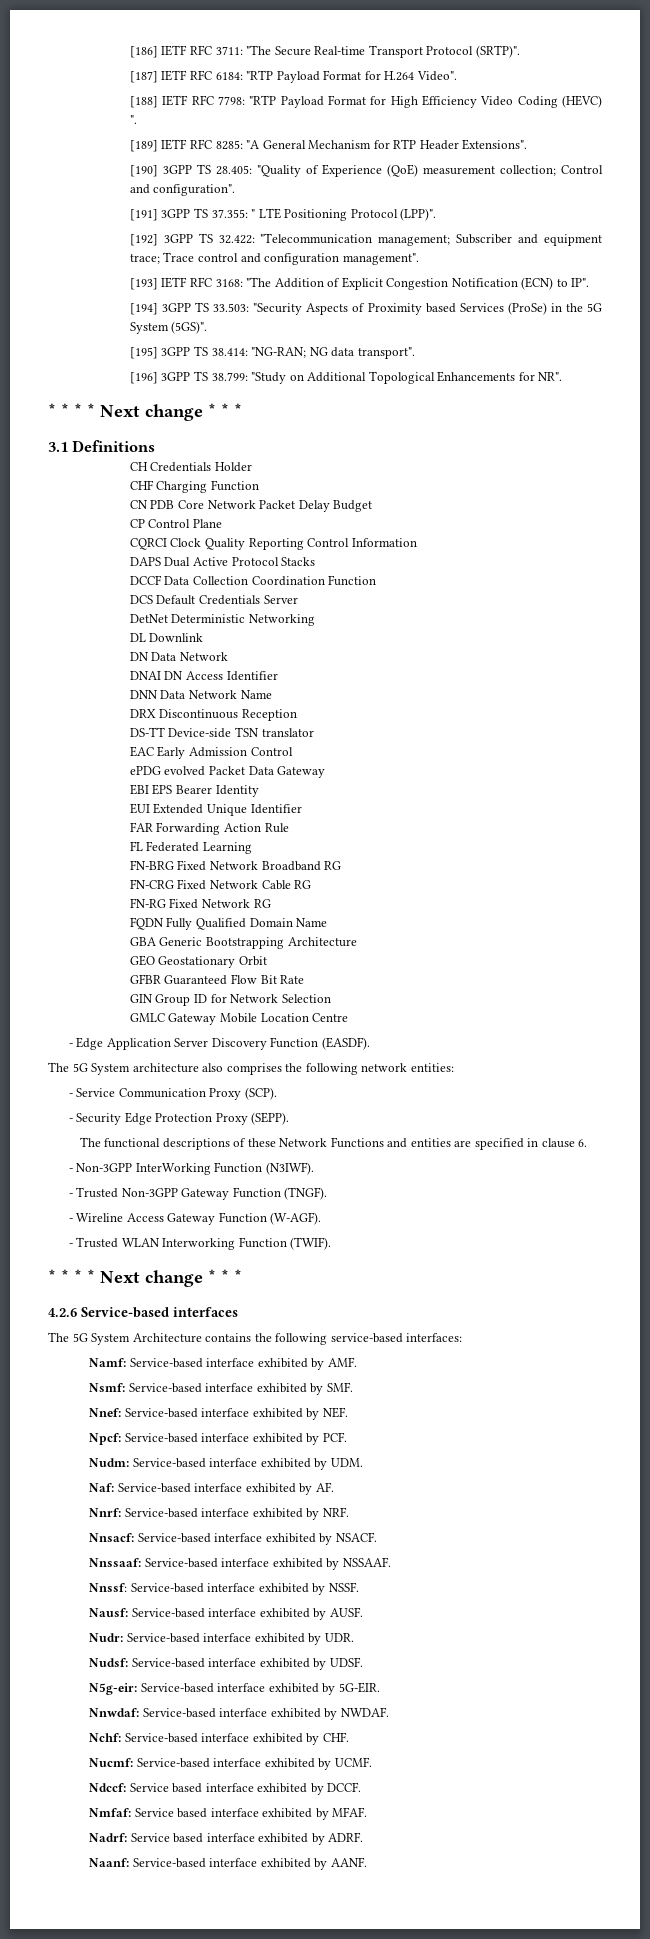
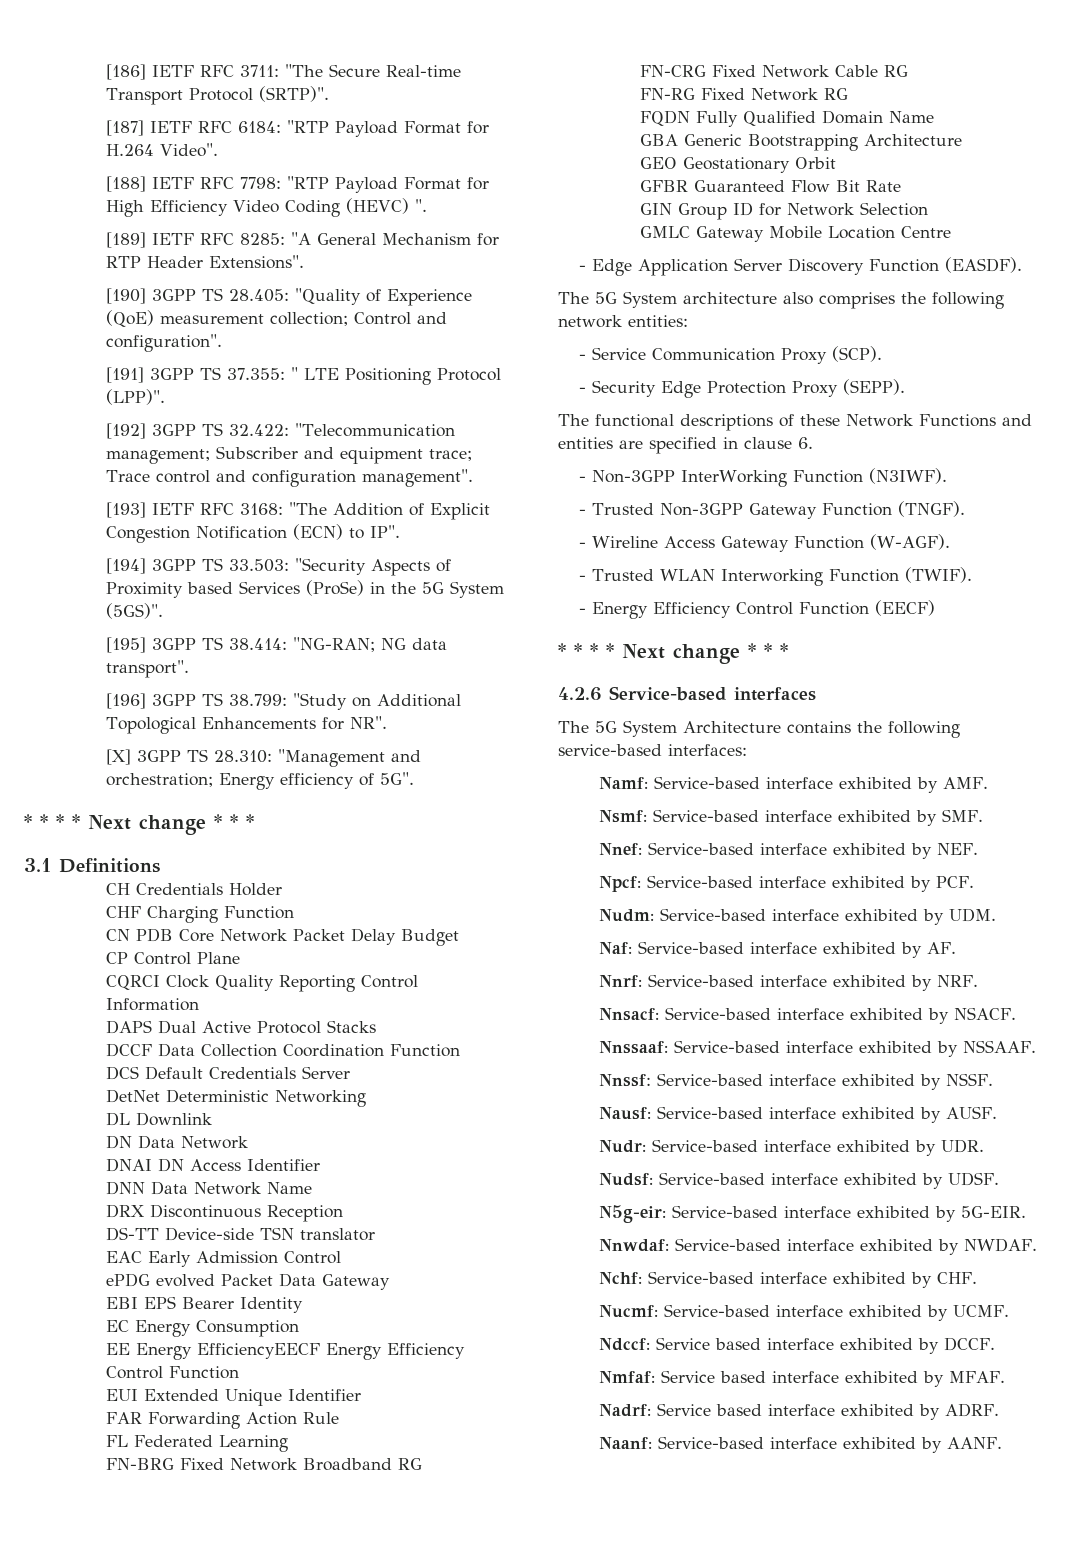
(563, 376) none -> [106,749,422,767] [106,772,415,790] // [X] 3GPP TS 28.310: "Management and orchestration; Energy efficiency of 5G".
(259, 791) none -> [106,1320,300,1337] [106,1343,466,1360] [106,1366,240,1379] // EC Energy Consumption // EE Energy EfficiencyEECF Energy Efficiency Control Function
(332, 1243) none -> [578,600,935,619] // - Energy Efficiency Control Function (EECF)

